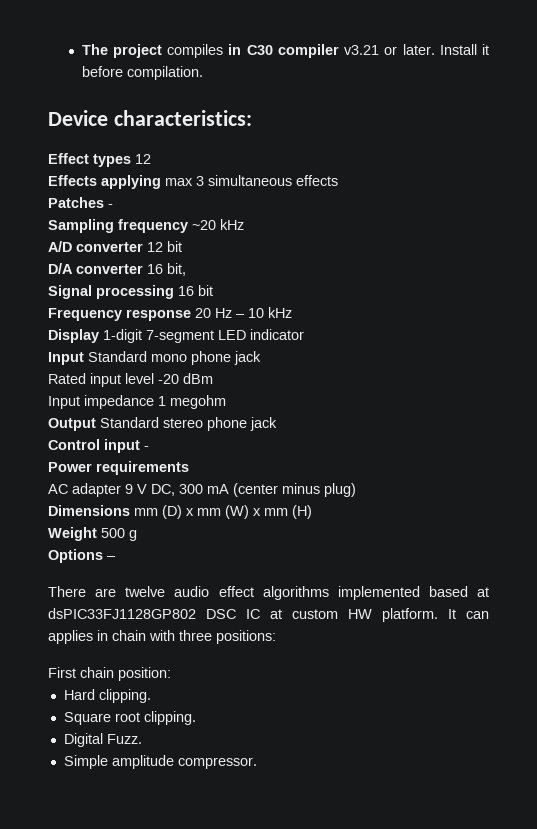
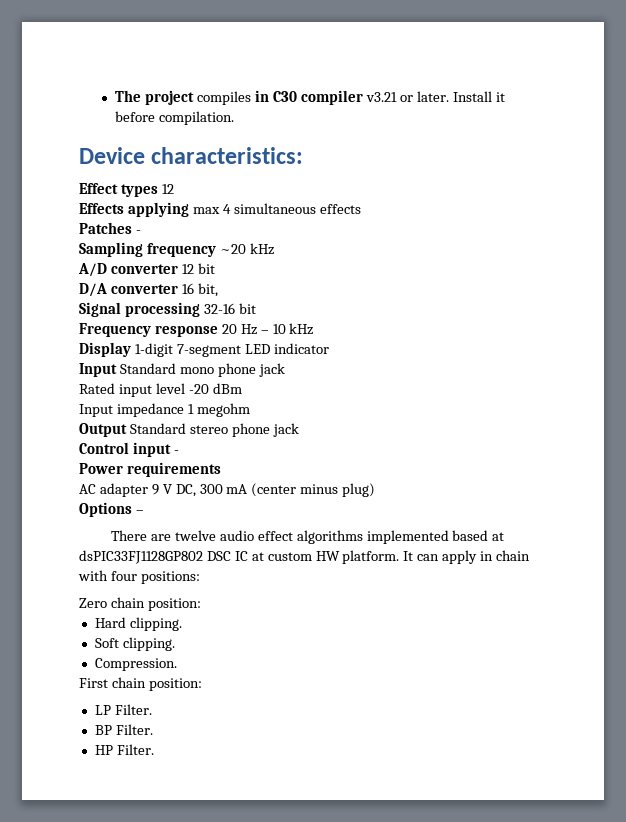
[196,176,204,186] 3 -> [222,204,231,214] 4
[178,286,194,296] 16 -> [203,303,235,314] 32-16
[48,505,312,519] [48,527,137,541] // Dimensions mm (D) x mm (W) x mm (H) // Weight 500 g -> (376, 490) none
[48,630,93,644] applies -> [442,550,478,564] apply
[179,630,212,641] three -> [110,571,137,581] four
[48,667,76,678] First -> [79,598,107,608] Zero
[63,711,196,725] [63,733,142,747] [63,755,257,769] Square root clipping. // Digital Fuzz. // Simple amplitude compressor. -> [94,637,175,651] [94,658,177,671] [79,677,202,691] [94,704,152,715] [94,724,153,735] [94,744,154,755] Soft clipping. // Compression. // First chain position: // LP Filter. // BP Filter. // HP Filter.

